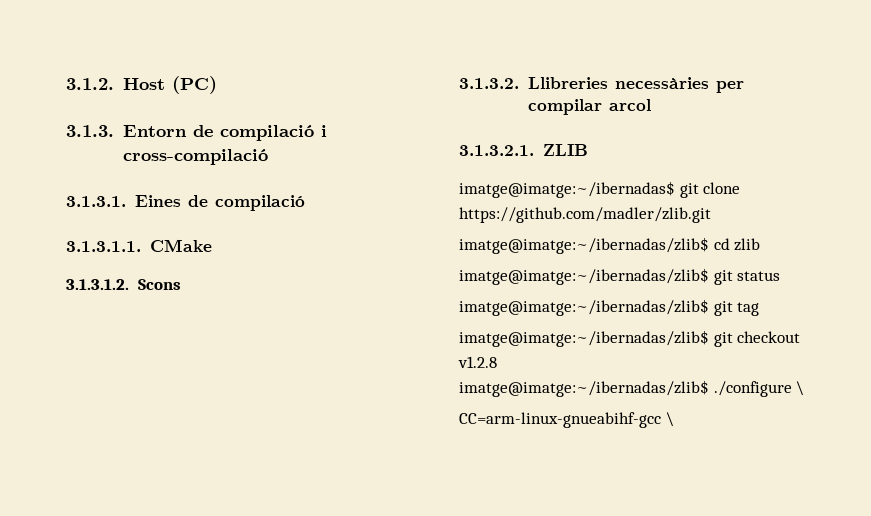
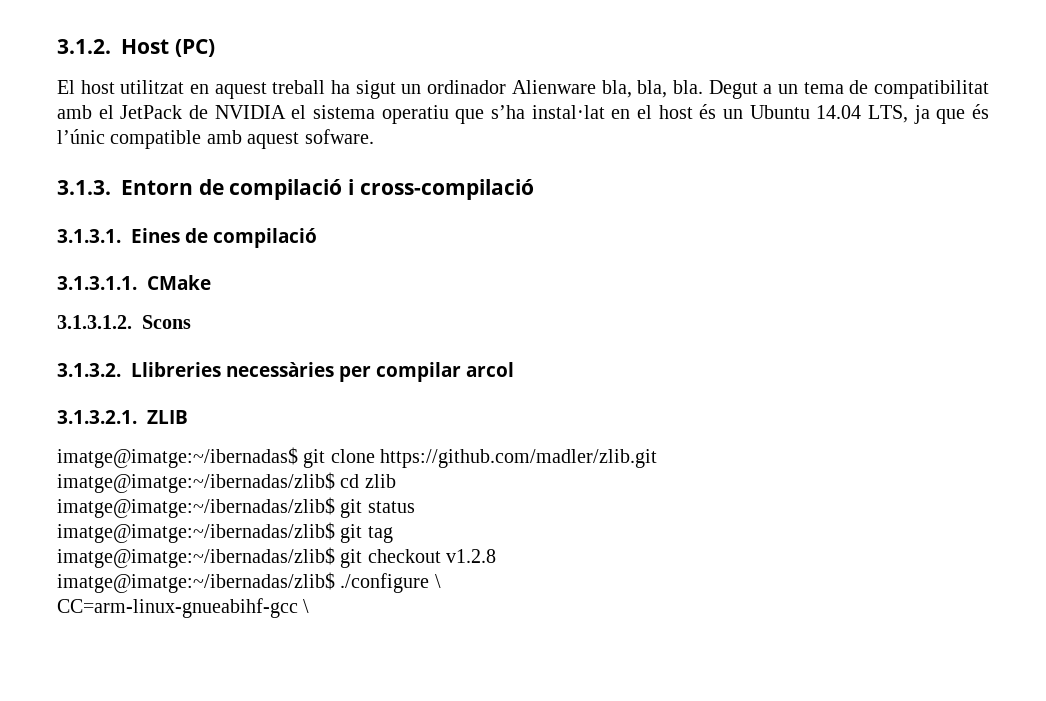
(217, 85) none -> [57,80,990,99] [57,104,989,124] [57,129,374,149] // El host utilitzat en aquest treball ha sigut un ordinador Alienware bla, bla, bla. Degut a un tema de compatibilitat amb el JetPack de NVIDIA el sistema operatiu que s’ha instal·lat en el host és un Ubuntu 14.04 LTS, ja que és l’únic compatible amb aquest sofware.

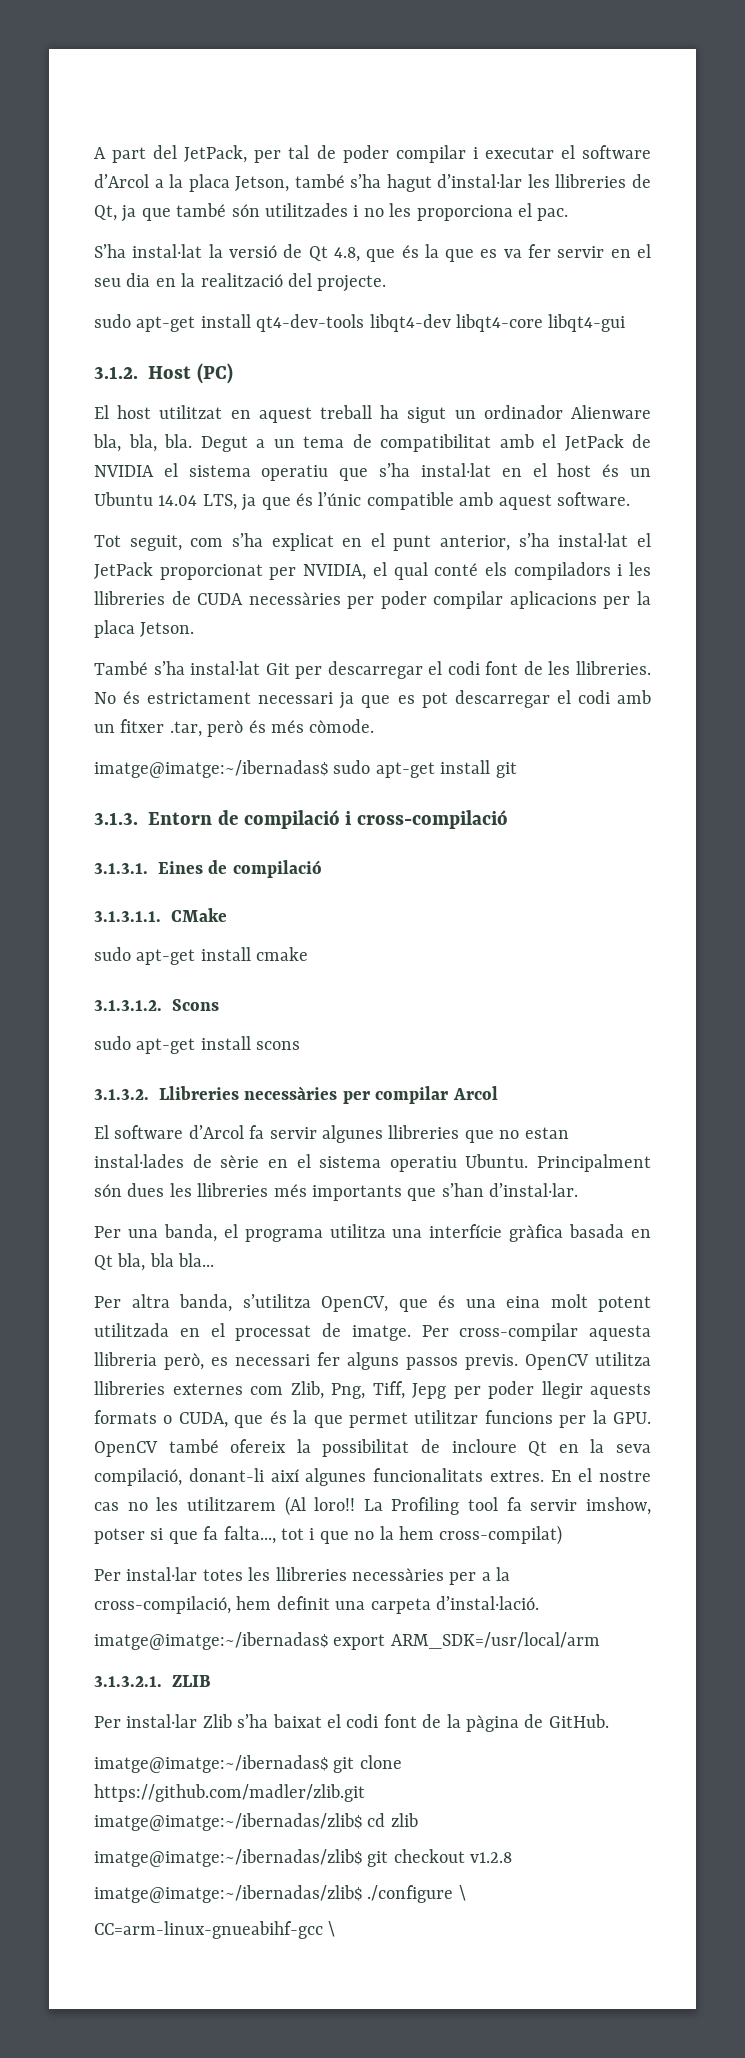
(57, 46) none -> [94,145,651,163] [94,174,651,192] [94,203,569,222] [94,244,651,262] [94,273,387,292] [94,314,626,332] A part del JetPack, per tal de poder compilar i executar el software d’Arcol a la placa Jetson, també s’ha hagut d’instal·lar les llibreries de Qt, ja que també són utilitzades i no les proporciona el pac. // S’ha instal·lat la versió de Qt 4.8, que és la que es va fer servir en el seu dia en la realització del projecte. // sudo apt-get install qt4-dev-tools libqt4-dev libqt4-core libqt4-gui //
[304,129,374,144] sofware. -> [557,492,630,506] [94,533,651,551] [94,562,651,580] [94,591,651,609] [94,620,195,638] [94,661,652,679] [94,690,652,709] [94,719,375,737] [94,760,517,778] software. // Tot seguit, com s’ha explicat en el punt anterior, s’ha instal·lat el JetPack proporcionat per NVIDIA, el qual conté els compiladors i les llibreries de CUDA necessàries per poder compilar aplicacions per la placa Jetson. // També s’ha instal·lat Git per descarregar el codi font de les llibreries. No és estrictament necessari ja que es pot descarregar el codi amb un fitxer .tar, però és més còmode. // imatge@imatge:~/ibernadas$ sudo apt-get install git
[57,315,191,329] 3.1.3.1.2. Scons -> [94,947,309,965] [94,999,219,1011] [94,1036,301,1054] sudo apt-get install cmake // 3.1.3.1.2. Scons // sudo apt-get install scons
[466,362,514,377] [57,410,188,424] arcol // 3.1.3.2.1. ZLIB -> [452,1086,498,1100] [94,1125,569,1143] [94,1154,651,1172] [94,1183,579,1201] [94,1224,651,1242] [94,1253,215,1271] [94,1294,651,1312] [94,1323,651,1341] [94,1352,651,1370] [94,1381,651,1399] [94,1410,651,1428] [94,1439,652,1457] [94,1468,651,1486] [94,1496,651,1516] [94,1525,563,1545] [94,1567,511,1585] [94,1596,539,1614] [94,1632,600,1650] [94,1675,211,1687] [94,1714,609,1732] Arcol // El software d’Arcol fa servir algunes llibreries que no estan instal·lades de sèrie en el sistema operatiu Ubuntu. Principalment són dues les llibreries més importants que s’han d’instal·lar. // Per una banda, el programa utilitza una interfície gràfica basada en Qt bla, bla bla... // Per altra banda, s’utilitza OpenCV, que és una eina molt potent utilitzada en el processat de imatge. Per cross-compilar aquesta llibreria però, es necessari fer alguns passos previs. OpenCV utilitza llibreries externes com Zlib, Png, Tiff, Jepg per poder llegir aquests formats o CUDA, que és la que permet utilitzar funcions per la GPU. OpenCV també ofereix la possibilitat de incloure Qt en la seva compilació, donant-li així algunes funcionalitats extres. En el nostre cas no les utilitzarem (Al loro!! La Profiling tool fa servir imshow, potser si que fa falta..., tot i que no la hem cross-compilat) // Per instal·lar totes les llibreries necessàries per a la cross-compilació, hem definit una carpeta d’instal·lació. // imatge@imatge:~/ibernadas$ export ARM_SDK=/usr/local/arm // 3.1.3.2.1. ZLIB // Per instal·lar Zlib s’ha baixat el codi font de la pàgina de GitHub.
[57,497,415,518] [57,522,393,543] // imatge@imatge:~/ibernadas/zlib$ git status // imatge@imatge:~/ibernadas/zlib$ git tag -> (418, 1820) none

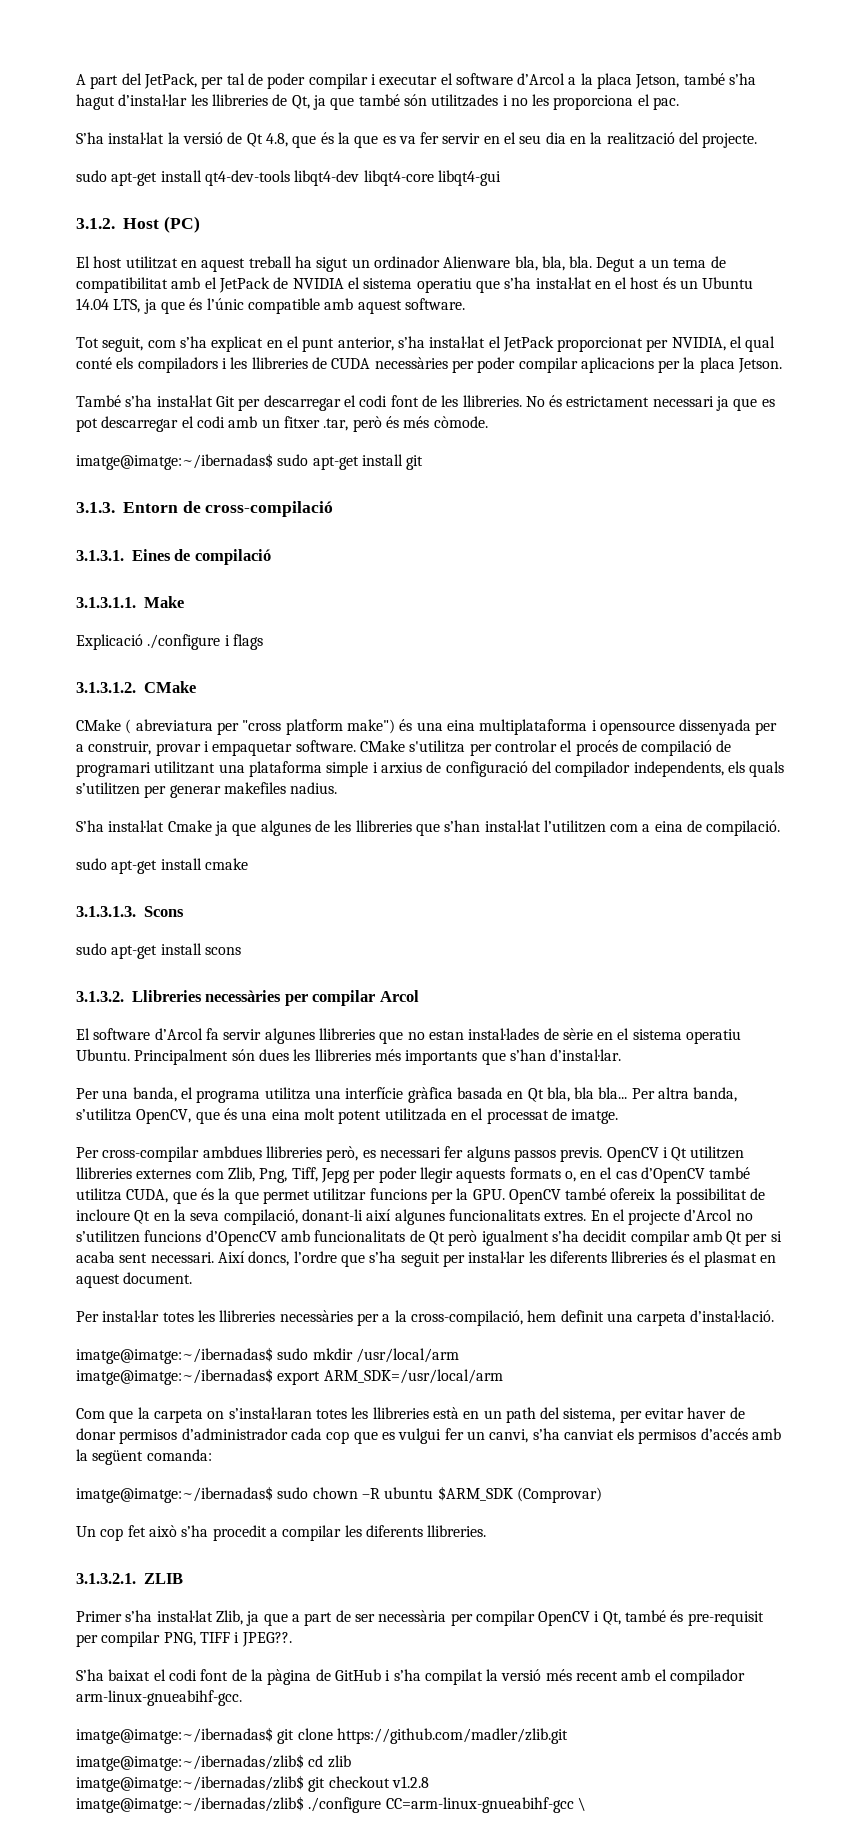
[243,810,352,829] compilació i -> (201, 507) none
[171,908,227,922] CMake -> [144,596,184,608] [76,634,263,650] [76,681,196,693] [76,719,778,735] [76,740,732,756] [76,761,785,777] [76,782,338,798] [76,820,781,836] Make // Explicació ./configure i flags // 3.1.3.1.2. CMake // CMake ( abreviatura per "cross platform make") és una eina multiplataforma i opensource dissenyada per a construir, provar i empaquetar software. CMake s'utilitza per controlar el procés de compilació de programari utilitzant una plataforma simple i arxius de configuració del compilador independents, els quals s’utilitzen per generar makefiles nadius. // S’ha instal·lat Cmake ja que algunes de les llibreries que s’han instal·lat l’utilitzen com a eina de compilació.
[94,1000,162,1011] 3.1.3.1.2. -> [76,906,136,917] 3.1.3.1.3.
(215, 1260) // -> (628, 1093) none
(411, 1333) none -> (619, 1116) //
[589,1325,651,1341] [94,1352,157,1366] aquesta llibreria -> [202,1146,322,1158] ambdues llibreries
[595,1352,651,1366] utilitza -> [662,1146,745,1161] i Qt utilitzen
[163,1415,173,1424] o -> [564,1167,751,1183] [76,1188,122,1201] o, en el cas d’OpenCV també utilitza
[599,1470,651,1482] [94,1496,651,1516] [94,1525,563,1545] nostre cas no les utilitzarem (Al loro!! La Profiling tool fa servir imshow, potser si que fa falta..., tot i que no la hem cross-compilat) -> [628,1209,753,1225] [76,1230,782,1246] [76,1251,777,1267] [76,1272,193,1288] projecte d’Arcol no s’utilitzen funcions d’OpencCV amb funcionalitats de Qt però igualment s’ha decidit compilar amb Qt per si acaba sent necessari. Així doncs, l’ordre que s’ha seguit per instal·lar les diferents llibreries és el plasmat en aquest document.
(539, 1603) none -> [76,1347,459,1364] // imatge@imatge:~/ibernadas$ sudo mkdir /usr/local/arm
[94,1675,211,1687] [94,1714,269,1728] 3.1.3.2.1. ZLIB // Per instal·lar Zlib s’ha -> [76,1407,745,1423] [76,1428,782,1444] [76,1449,212,1465] [76,1486,602,1503] [76,1525,487,1541] [76,1573,183,1584] [76,1610,764,1626] [76,1631,292,1647] [76,1669,104,1681] Com que la carpeta on s’instal·laran totes les llibreries està en un path del sistema, per evitar haver de donar permisos d’administrador cada cop que es vulgui fer un canvi, s’ha canviat els permisos d’accés amb la següent comanda: // imatge@imatge:~/ibernadas$ sudo chown –R ubuntu $ARM_SDK (Comprovar) // Un cop fet això s’ha procedit a compilar les diferents llibreries. // 3.1.3.2.1. ZLIB // Primer s’ha instal·lat Zlib, ja que a part de ser necessària per compilar OpenCV i Qt, també és pre-requisit per compilar PNG, TIFF i JPEG??. // S’ha
[548,1714,609,1728] GitHub. -> [334,1669,746,1685] [76,1690,242,1706] GitHub i s’ha compilat la versió més recent amb el compilador arm-linux-gnueabihf-gcc.
[458,1885,466,1901] \ // -> (382, 1805) none

